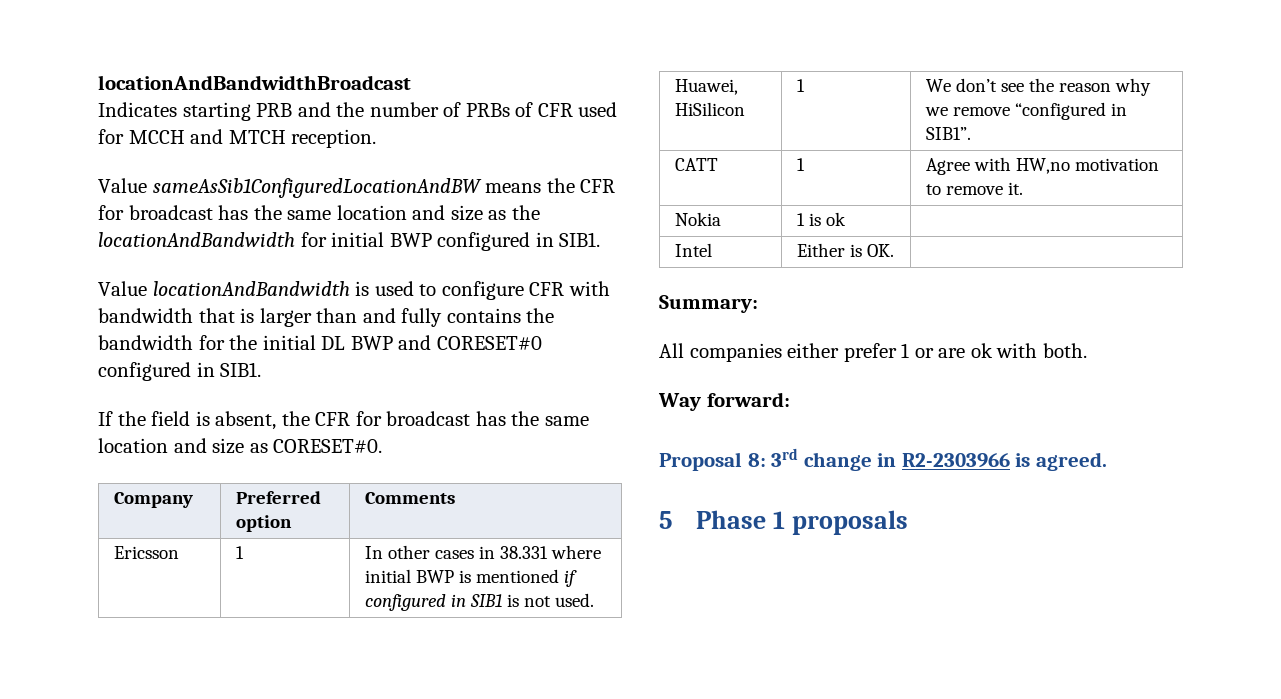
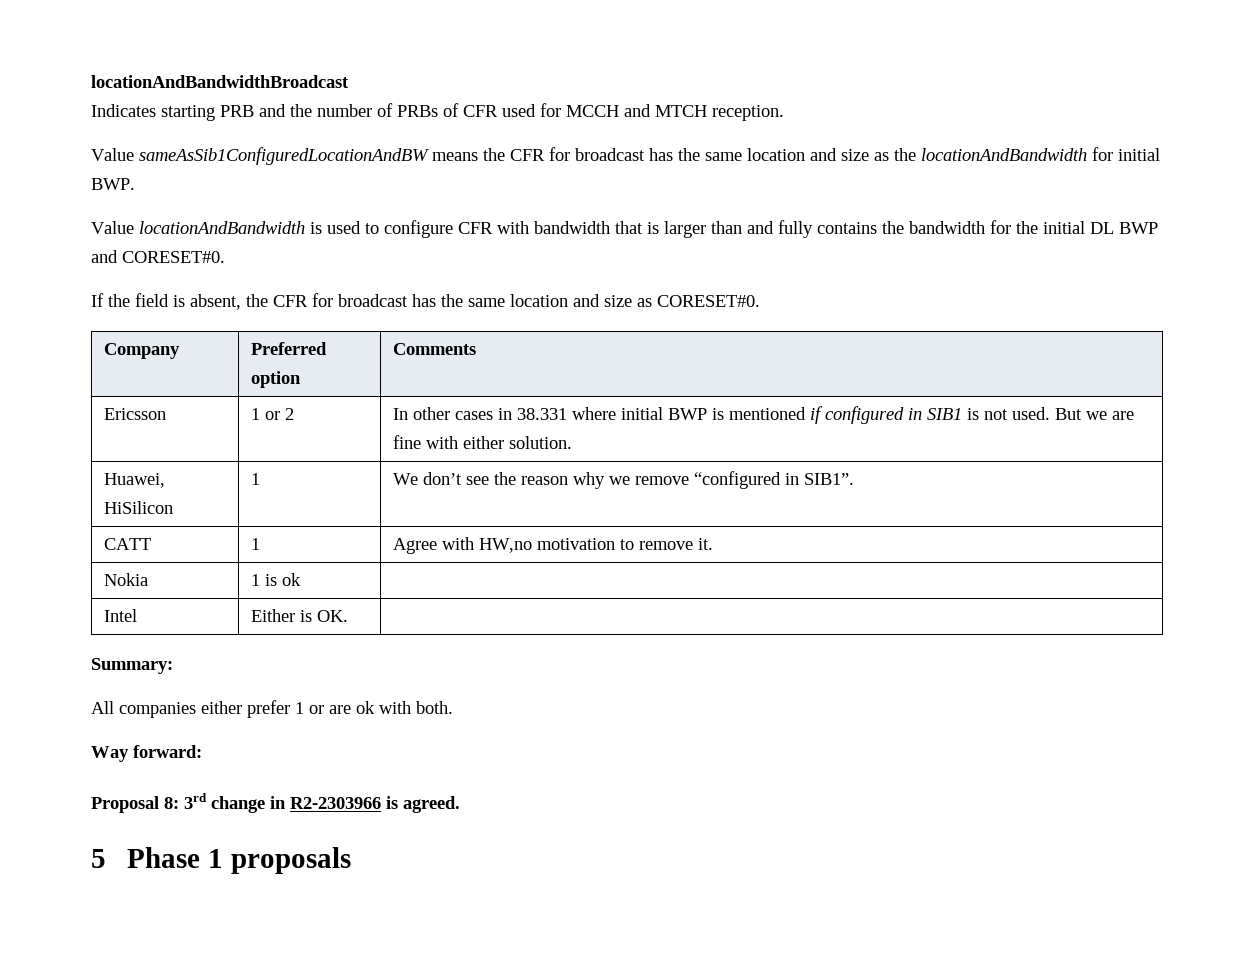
[389,232,601,251] BWP configured in SIB1. -> [91,178,135,190] BWP.
[436,336,542,350] [98,362,262,381] CORESET#0 configured in SIB1. -> [122,251,225,263] CORESET#0.
(245, 552) none -> [264,408,294,420] or 2
(595, 600) none -> [1054,408,1134,420] [392,435,572,449] But we are fine with either solution.

